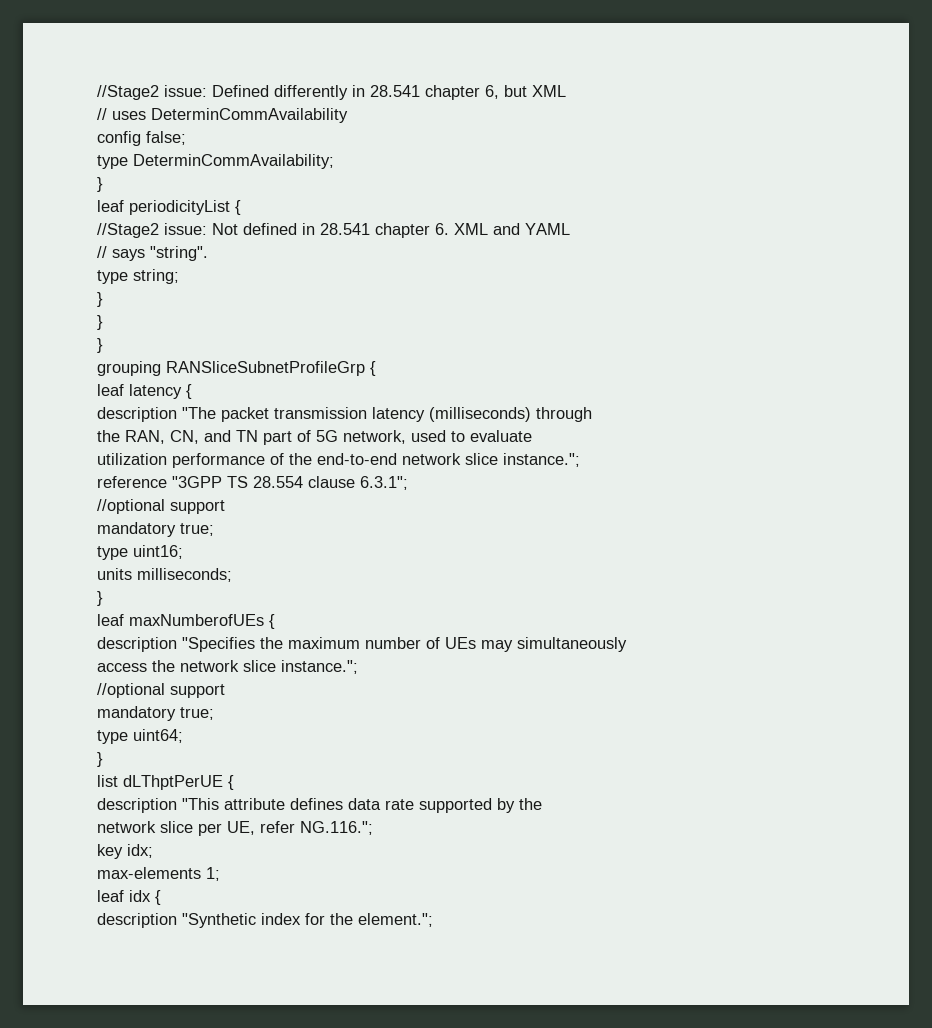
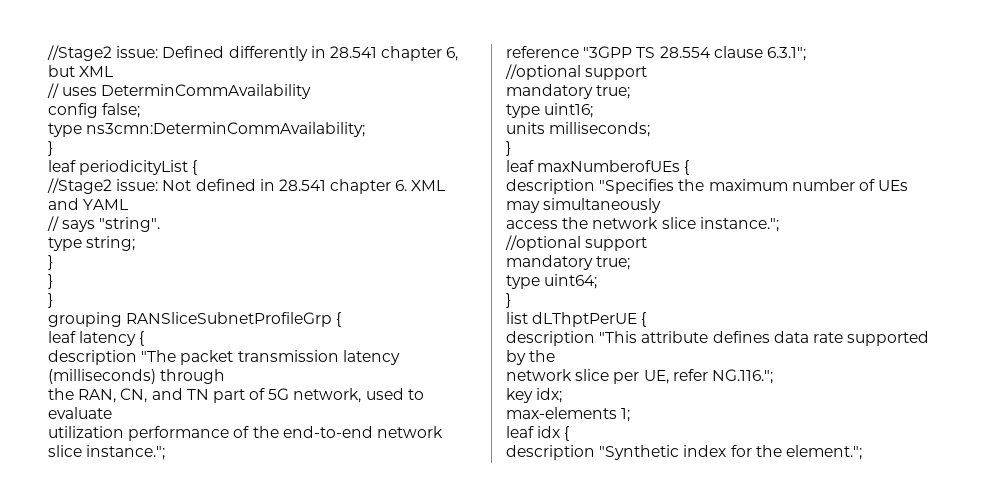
[133,154,334,169] DeterminCommAvailability; -> [86,122,366,137] ns3cmn:DeterminCommAvailability;

